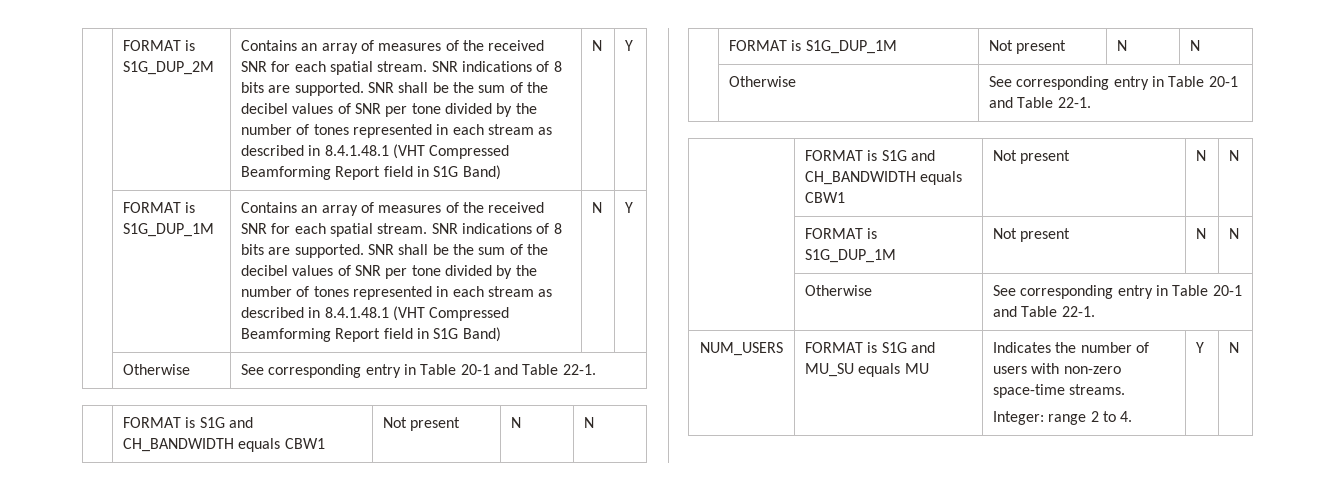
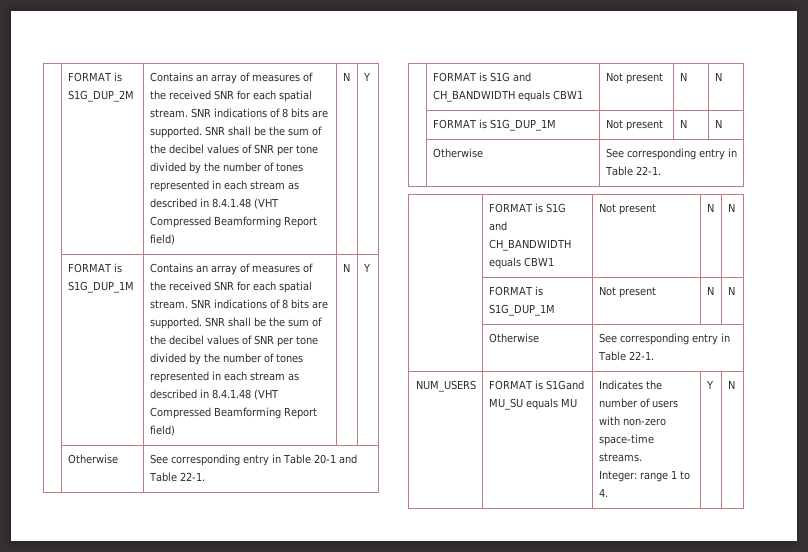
[324,144,510,159] [241,165,501,180] 8.4.1.48.1 (VHT Compressed Beamforming Report field in S1G Band) -> [211,198,279,209] [149,216,317,228] [149,234,175,245] 8.4.1.48 (VHT Compressed Beamforming Report field)
[324,306,510,321] [241,327,501,342] 8.4.1.48.1 (VHT Compressed Beamforming Report field in S1G Band) -> [211,389,279,400] [149,407,317,419] [149,425,175,436] 8.4.1.48 (VHT Compressed Beamforming Report field)
[1208,76,1238,87] [989,97,1054,108] 20-1 and Table -> (633, 171) none
[1212,285,1242,296] [993,306,1058,317] 20-1 and Table -> (626, 356) none
[881,342,935,353] S1G and -> [545,380,584,390] S1Gand
[1090,411,1099,422] 2 -> [670,470,677,479] 1

